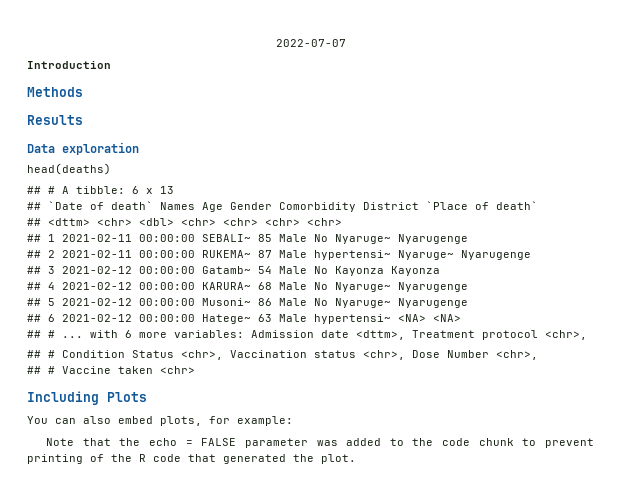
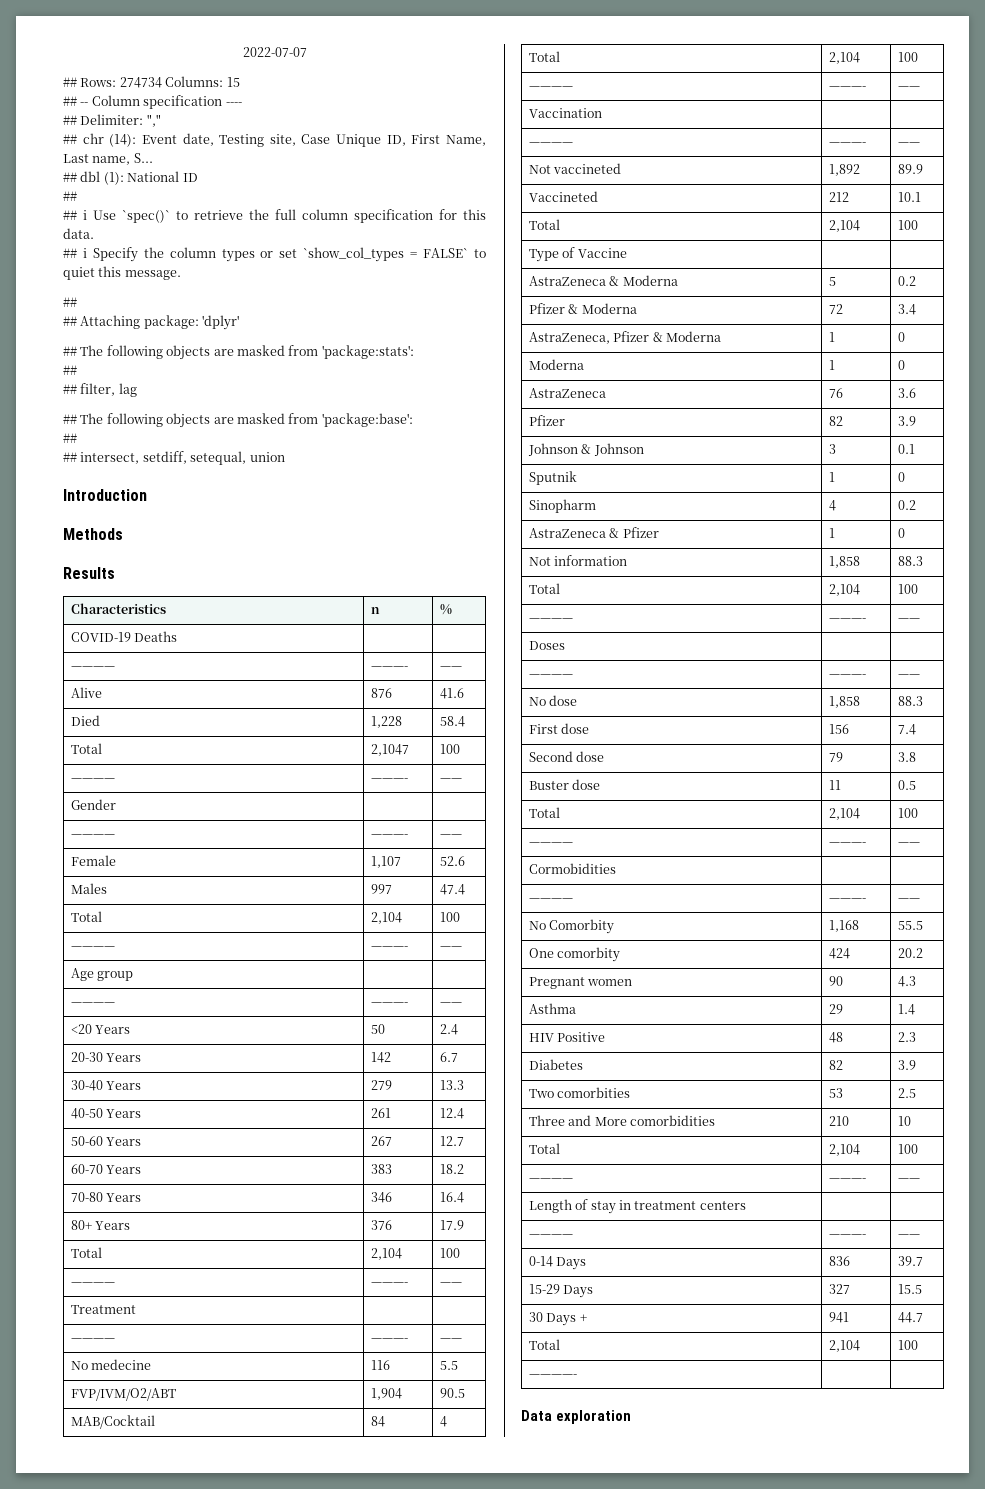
[27,61,111,69] [27,87,83,97] [27,115,83,125] [27,142,139,155] [27,163,111,175] [27,186,174,194] [27,201,538,212] [27,218,342,226] [27,234,468,244] [27,250,531,260] [27,266,440,276] [27,282,468,292] [27,298,468,308] [27,314,461,324] [27,330,587,340] [27,350,538,360] [27,366,195,374] [27,391,147,405] [27,416,293,426] [46,438,595,448] [27,454,356,464] Introduction // Methods // Results // Data exploration // head(deaths) // ## # A tibble: 6 x 13 // ## `Date of death` Names Age Gender Comorbidity District `Place of death` // ## <dttm> <chr> <dbl> <chr> <chr> <chr> <chr> // ## 1 2021-02-11 00:00:00 SEBALI~ 85 Male No Nyaruge~ Nyarugenge // ## 2 2021-02-11 00:00:00 RUKEMA~ 87 Male hypertensi~ Nyaruge~ Nyarugenge // ## 3 2021-02-12 00:00:00 Gatamb~ 54 Male No Kayonza Kayonza // ## 4 2021-02-12 00:00:00 KARURA~ 68 Male No Nyaruge~ Nyarugenge // ## 5 2021-02-12 00:00:00 Musoni~ 86 Male No Nyaruge~ Nyarugenge // ## 6 2021-02-12 00:00:00 Hatege~ 63 Male hypertensi~ <NA> <NA> // ## # ... with 6 more variables: Admission date <dttm>, Treatment protocol <chr>, // ## # Condition Status <chr>, Vaccination status <chr>, Dose Number <chr>, // ## # Vaccine taken <chr> // Including Plots // You can also embed plots, for example: // Note that the echo = FALSE parameter was added to the code chunk to prevent printing of the R code that generated the plot. -> [63,76,240,88] [63,95,242,109] [63,114,161,127] [63,133,486,147] [63,153,153,165] [63,171,198,185] [63,191,77,201] [63,209,486,223] [63,228,94,239] [63,247,487,262] [63,266,181,280] [63,297,77,307] [63,315,240,330] [63,345,414,360] [63,365,77,375] [63,383,137,397] [63,413,413,428] [63,433,77,443] [63,451,285,465] [63,489,147,501] [63,528,123,540] [63,567,115,579] [70,603,166,614] [370,607,380,614] [439,604,452,615] [70,631,178,642] [70,666,115,670] [370,666,408,670] [439,666,462,670] [70,687,102,698] [370,688,392,698] [439,688,464,699] [70,715,100,726] [370,716,402,728] [439,716,465,727] [70,743,102,754] [370,744,409,756] [439,744,460,754] [70,778,115,782] [370,778,408,782] [439,778,462,782] [70,799,116,810] [70,834,115,838] [370,834,408,838] [439,834,462,838] [70,855,116,866] [370,856,401,868] [439,856,465,866] [70,883,107,894] [370,884,392,894] [439,884,465,895] [70,911,102,922] [370,912,402,924] [439,912,460,922] [70,946,115,950] [370,946,408,950] [439,946,462,950] [70,968,134,981] [70,1002,115,1006] [370,1002,408,1006] [439,1002,462,1006] [70,1024,131,1034] [370,1024,385,1034] [439,1024,458,1035] [70,1052,142,1062] [370,1052,391,1063] [439,1052,458,1062] [70,1080,142,1091] [370,1080,392,1090] [439,1080,464,1090] [70,1108,142,1119] [370,1108,391,1118] [439,1108,464,1119] [70,1136,142,1146] [370,1136,392,1146] [439,1136,464,1146] [70,1164,142,1174] [370,1164,392,1174] [439,1164,464,1174] [70,1192,142,1202] [370,1192,392,1203] [439,1192,464,1203] [70,1220,131,1230] [370,1220,392,1230] [439,1220,464,1230] [70,1247,102,1258] [370,1248,402,1260] [439,1248,460,1258] [70,1282,115,1286] [370,1282,408,1286] [439,1282,462,1286] [70,1305,136,1314] [70,1338,115,1342] [370,1338,408,1342] [439,1338,462,1342] [70,1359,152,1370] [370,1360,390,1370] [439,1361,458,1370] [70,1388,176,1401] [370,1388,402,1400] [439,1388,465,1398] [70,1415,155,1429] [370,1416,385,1427] [439,1416,447,1427] [528,51,560,62] [828,52,860,64] [897,52,918,62] [528,86,573,90] [828,86,866,90] [897,86,920,90] [528,108,602,118] [528,142,573,146] [828,142,866,146] [897,142,920,146] [528,163,622,174] [828,164,860,176] [897,164,923,174] [528,191,598,202] [828,192,849,202] [897,192,921,202] [528,219,560,230] [828,220,860,232] [897,220,918,230] [528,247,627,262] [528,275,678,286] [828,277,836,286] [897,276,916,286] [528,303,637,314] [828,304,843,314] [897,304,916,315] [528,331,722,344] [828,332,835,342] [897,332,905,342] [528,359,584,370] [828,360,835,370] [897,360,905,370] [528,388,606,398] [828,388,843,398] [897,388,916,398] [528,415,565,426] [828,416,843,426] [897,416,916,426] [527,443,644,456] [828,444,836,454] [897,444,915,454] [528,471,577,485] [828,472,835,482] [897,472,905,482] [528,499,596,513] [828,500,836,511] [897,500,916,510] [528,527,659,538] [828,528,835,538] [897,528,905,538] [528,555,628,566] [828,556,860,568] [897,556,923,566] [528,583,560,594] [828,584,860,596] [897,584,918,594] [528,618,573,622] [828,618,866,622] [897,618,920,622] [528,641,565,650] [528,674,573,678] [828,674,866,678] [897,674,920,678] [528,695,578,706] [828,696,860,708] [897,696,923,706] [528,723,590,734] [828,724,849,734] [897,724,916,735] [528,751,605,762] [828,752,843,762] [897,752,916,762] [528,779,601,790] [828,780,841,790] [897,780,916,790] [528,807,560,818] [828,808,860,820] [897,808,918,818] [528,842,573,846] [828,842,866,846] [897,842,920,846] [528,863,616,874] [528,898,573,902] [828,898,866,902] [897,898,920,902] [528,919,615,934] [828,920,859,932] [897,921,923,930] [528,947,621,962] [828,948,850,959] [897,948,923,958] [528,977,633,989] [828,976,843,986] [897,976,916,987] [528,1003,576,1014] [828,1004,843,1014] [897,1004,915,1015] [528,1032,606,1042] [828,1032,843,1043] [897,1032,916,1042] [528,1059,583,1070] [828,1060,843,1070] [897,1060,916,1070] [528,1087,631,1098] [828,1088,843,1098] [897,1088,916,1098] [528,1115,716,1126] [828,1116,849,1126] [897,1116,911,1126] [528,1143,560,1154] [828,1144,860,1156] [897,1144,918,1154] [528,1178,573,1182] [828,1178,866,1182] [897,1178,920,1182] [528,1199,746,1214] [528,1234,573,1238] [828,1234,866,1238] [897,1234,920,1238] [528,1256,587,1270] [828,1256,850,1266] [897,1256,923,1266] [528,1284,594,1298] [828,1284,850,1294] [897,1284,922,1294] [528,1312,587,1326] [828,1312,849,1323] [897,1312,923,1323] [528,1339,560,1350] [828,1340,860,1352] [897,1340,918,1350] [528,1374,577,1378] [521,1410,631,1424] ## Rows: 274734 Columns: 15 // ## -- Column specification ---- // ## Delimiter: "," // ## chr (14): Event date, Testing site, Case Unique ID, First Name, Last name, S... // ## dbl (1): National ID // ## // ## i Use `spec()` to retrieve the full column specification for this data. // ## i Specify the column types or set `show_col_types = FALSE` to quiet this message. // ## // ## Attaching package: 'dplyr' // ## The following objects are masked from 'package:stats': // ## // ## filter, lag // ## The following objects are masked from 'package:base': // ## // ## intersect, setdiff, setequal, union // Introduction // Methods // Results // Characteristics | n | % // COVID-19 Deaths | | // ———— | ———- | —— // Alive | 876 | 41.6 // Died | 1,228 | 58.4 // Total | 2,1047 | 100 // ———— | ———- | —— // Gender | | // ———— | ———- | —— // Female | 1,107 | 52.6 // Males | 997 | 47.4 // Total | 2,104 | 100 // ———— | ———- | —— // Age group | | // ———— | ———- | —— // <20 Years | 50 | 2.4 // 20-30 Years | 142 | 6.7 // 30-40 Years | 279 | 13.3 // 40-50 Years | 261 | 12.4 // 50-60 Years | 267 | 12.7 // 60-70 Years | 383 | 18.2 // 70-80 Years | 346 | 16.4 // 80+ Years | 376 | 17.9 // Total | 2,104 | 100 // ———— | ———- | —— // Treatment | | // ———— | ———- | —— // No medecine | 116 | 5.5 // FVP/IVM/O2/ABT | 1,904 | 90.5 // MAB/Cocktail | 84 | 4 // Total | 2,104 | 100 // ———— | ———- | —— // Vaccination | | // ———— | ———- | —— // Not vaccineted | 1,892 | 89.9 // Vaccineted | 212 | 10.1 // Total | 2,104 | 100 // Type of Vaccine | | // AstraZeneca & Moderna | 5 | 0.2 // Pfizer & Moderna | 72 | 3.4 // AstraZeneca, Pfizer & Moderna | 1 | 0 // Moderna | 1 | 0 // AstraZeneca | 76 | 3.6 // Pfizer | 82 | 3.9 // Johnson & Johnson | 3 | 0.1 // Sputnik | 1 | 0 // Sinopharm | 4 | 0.2 // AstraZeneca & Pfizer | 1 | 0 // Not information | 1,858 | 88.3 // Total | 2,104 | 100 // ———— | ———- | —— // Doses | | // ———— | ———- | —— // No dose | 1,858 | 88.3 // First dose | 156 | 7.4 // Second dose | 79 | 3.8 // Buster dose | 11 | 0.5 // Total | 2,104 | 100 // ———— | ———- | —— // Cormobidities | | // ———— | ———- | —— // No Comorbity | 1,168 | 55.5 // One comorbity | 424 | 20.2 // Pregnant women | 90 | 4.3 // Asthma | 29 | 1.4 // HIV Positive | 48 | 2.3 // Diabetes | 82 | 3.9 // Two comorbities | 53 | 2.5 // Three and More comorbidities | 210 | 10 // Total | 2,104 | 100 // ———— | ———- | —— // Length of stay in treatment centers | | // ———— | ———- | —— // 0-14 Days | 836 | 39.7 // 15-29 Days | 327 | 15.5 // 30 Days + | 941 | 44.7 // Total | 2,104 | 100 // ————- | | // Data exploration

